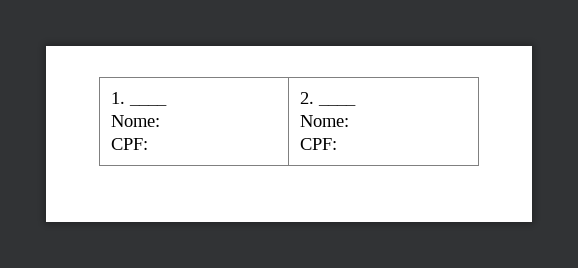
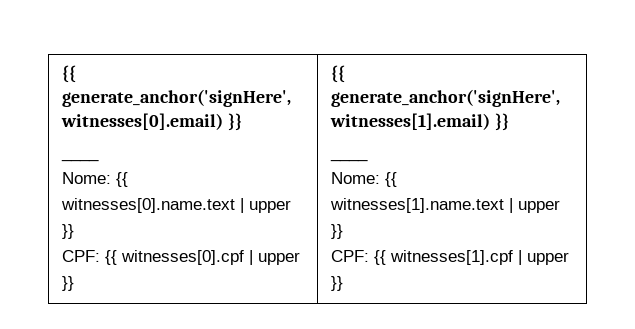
[111,92,126,104] [129,104,168,106] [111,115,161,127] [111,138,149,150] [300,92,315,104] [318,104,357,106] [300,115,350,127] [300,138,338,150] 1. ____ // Nome: // CPF: | 2. ____ // Nome: // CPF: -> [62,65,77,83] [62,89,292,107] [61,113,242,131] [61,158,100,162] [62,172,129,187] [61,198,292,213] [62,224,75,239] [62,250,301,265] [62,276,75,291] [331,65,346,83] [331,89,561,107] [330,113,509,131] [330,158,369,162] [331,172,398,187] [330,198,561,213] [331,224,344,239] [331,250,570,265] [331,276,344,291] {{ generate_anchor('signHere', witnesses[0].email) }} // ____ // Nome: {{ witnesses[0].name.text | upper }} // CPF: {{ witnesses[0].cpf | upper }} | {{ generate_anchor('signHere', witnesses[1].email) }} // ____ // Nome: {{ witnesses[1].name.text | upper }} // CPF: {{ witnesses[1].cpf | upper }}

